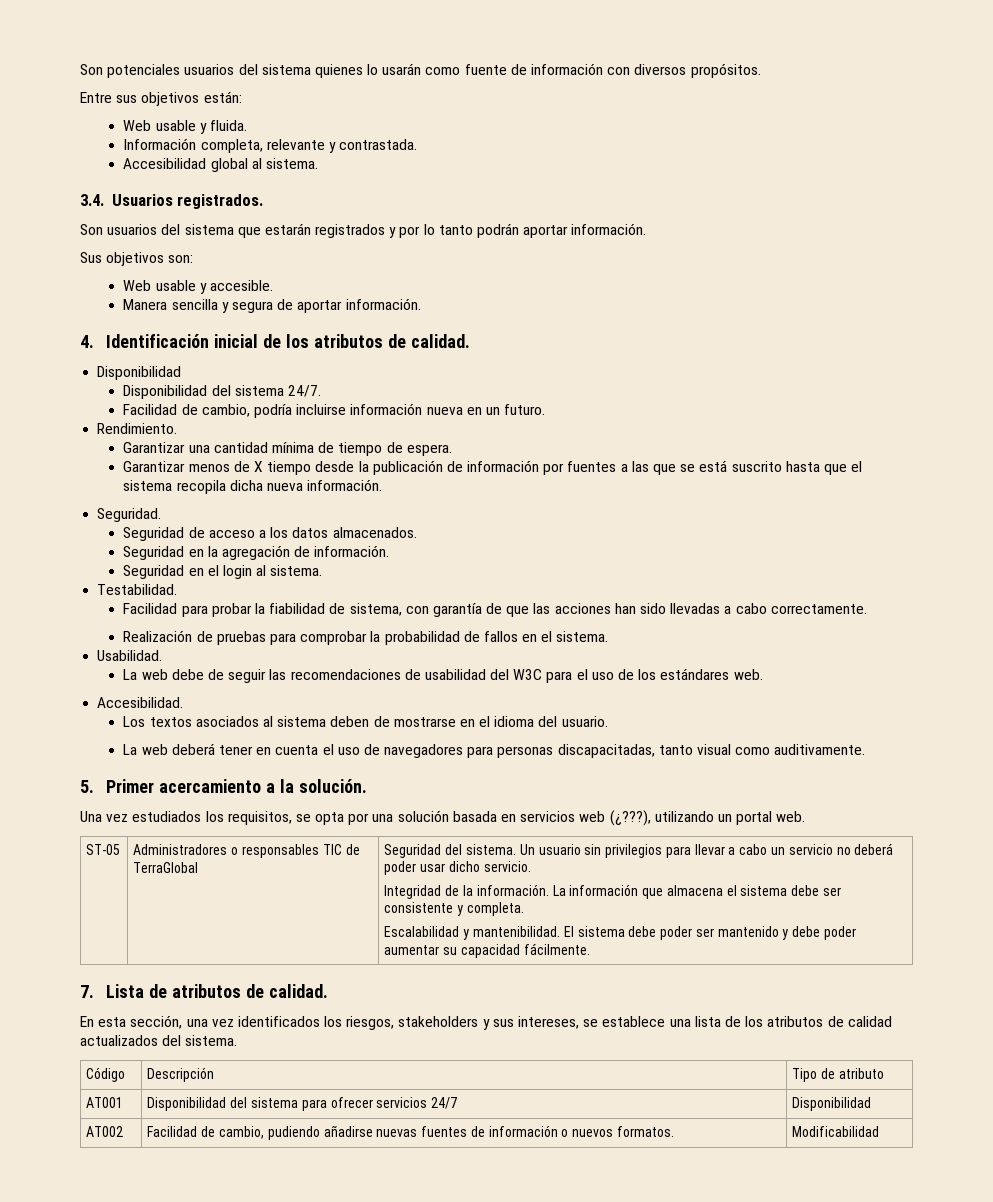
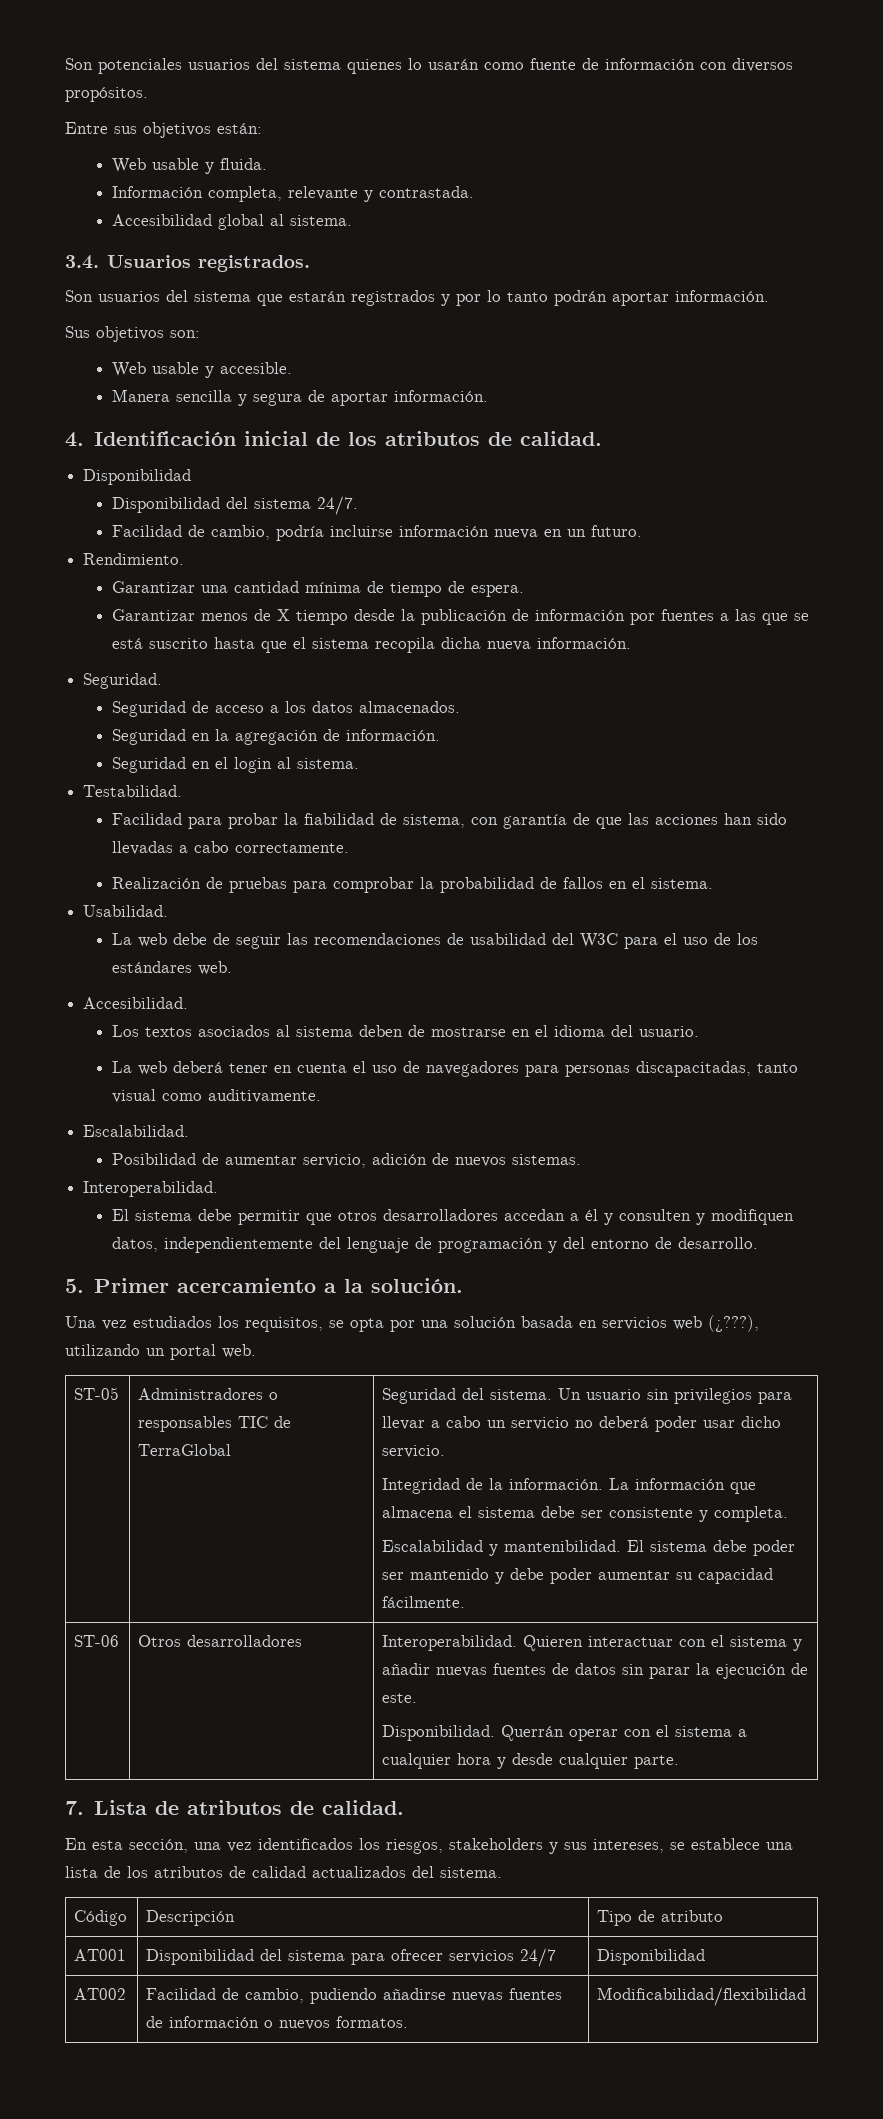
(866, 749) none -> [83,1125,190,1137] [112,1153,582,1168] [83,1181,219,1197] [112,1209,795,1225] [112,1237,759,1253] // Escalabilidad. // Posibilidad de aumentar servicio, adición de nuevos sistemas. // Interoperabilidad. // El sistema debe permitir que otros desarrolladores accedan a él y consulten y modifiquen datos, independientemente del lenguaje de programación y del entorno de desarrollo.
(590, 949) none -> [74,1635,120,1647] [138,1635,303,1647] [382,1635,803,1651] [382,1663,809,1679] [382,1693,418,1703] [382,1725,748,1741] [382,1753,680,1769] // ST-06 | Otros desarrolladores | Interoperabilidad. Quieren interactuar con el sistema y añadir nuevas fuentes de datos sin parar la ejecución de este. // Disponibilidad. Querrán operar con el sistema a cualquier hora y desde cualquier parte.
[792,1126,880,1137] Modificabilidad -> [597,1987,807,2006] Modificabilidad/flexibilidad

